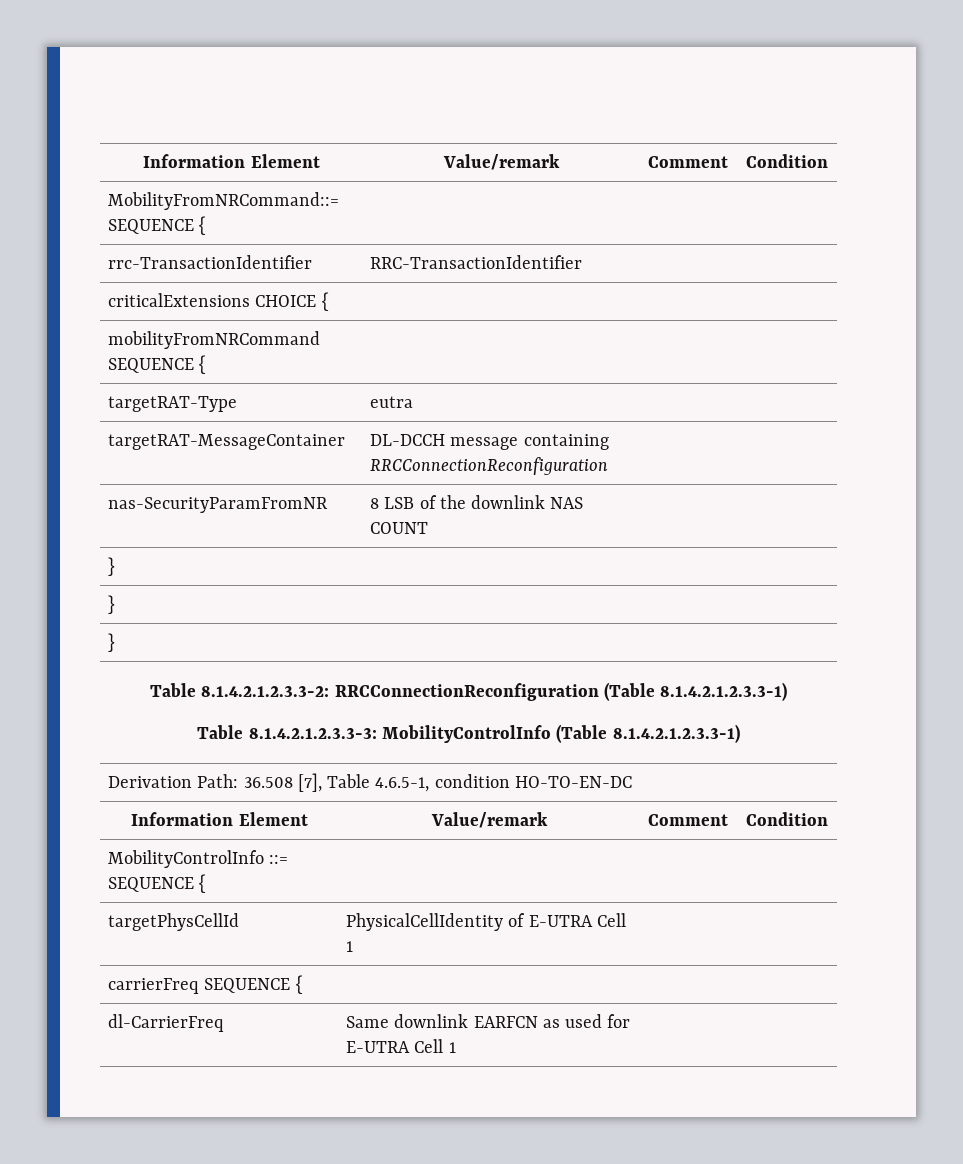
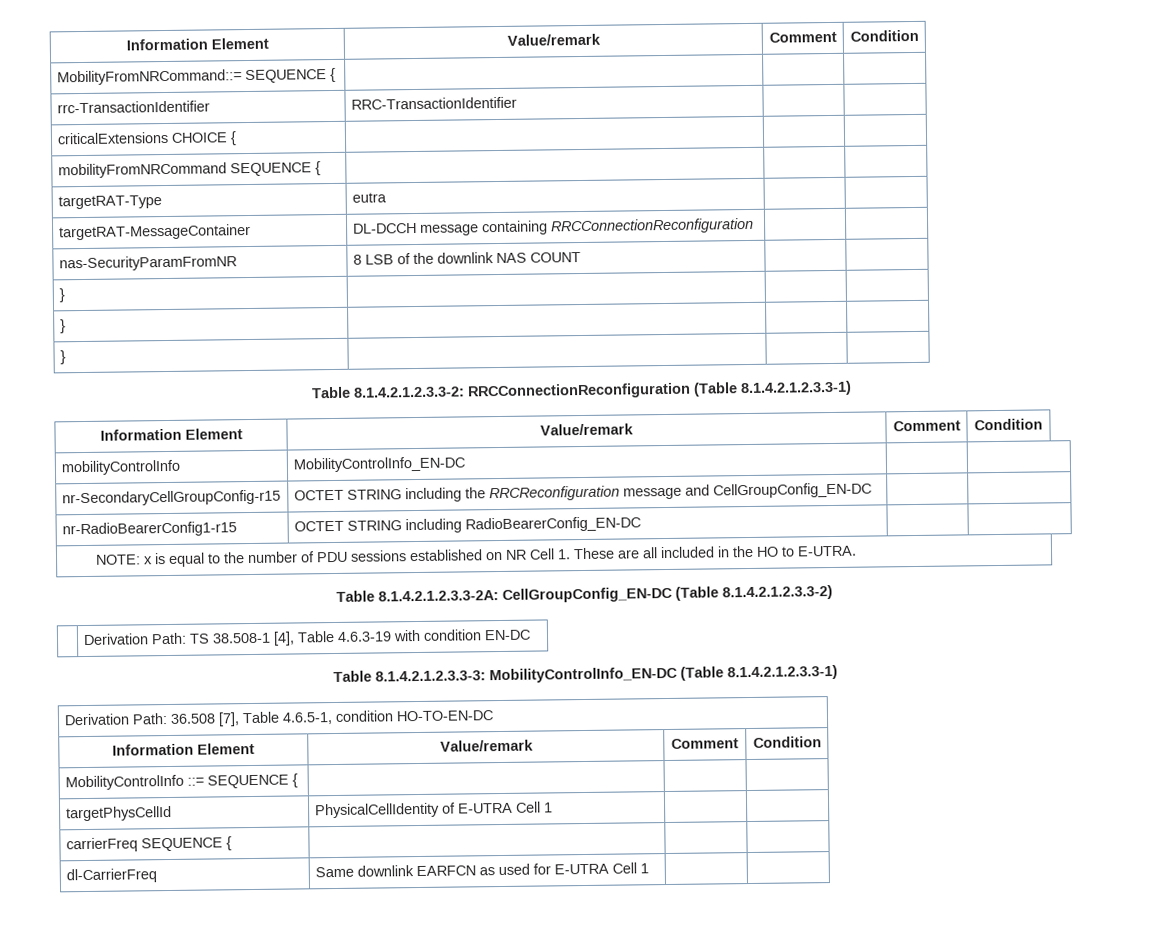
(788, 691) none -> [99,428,243,441] [540,423,634,436] [892,420,961,432] [974,418,1043,431] [60,459,181,476] [292,456,465,473] [61,489,281,507] [293,482,872,503] [61,521,237,538] [293,516,641,534] [95,545,858,567] [335,584,833,603] [82,629,531,646] // Information Element | Value/remark | Comment | Condition // mobilityControlInfo | MobilityControlInfo_EN-DC | | // nr-SecondaryCellGroupConfig-r15 | OCTET STRING including the RRCReconfiguration message and CellGroupConfig_EN-DC | | // nr-RadioBearerConfig1-r15 | OCTET STRING including RadioBearerConfig_EN-DC | | // NOTE: x is equal to the number of PDU sessions established on NR Cell 1. These are all included in the HO to E-UTRA. // Table 8.1.4.2.1.2.3.3-2A: CellGroupConfig_EN-DC (Table 8.1.4.2.1.2.3.3-2) // | Derivation Path: TS 38.508-1 [4], Table 4.6.3-19 with condition EN-DC
[382,725,551,743] MobilityControlInfo -> [488,666,678,684] MobilityControlInfo_EN-DC

